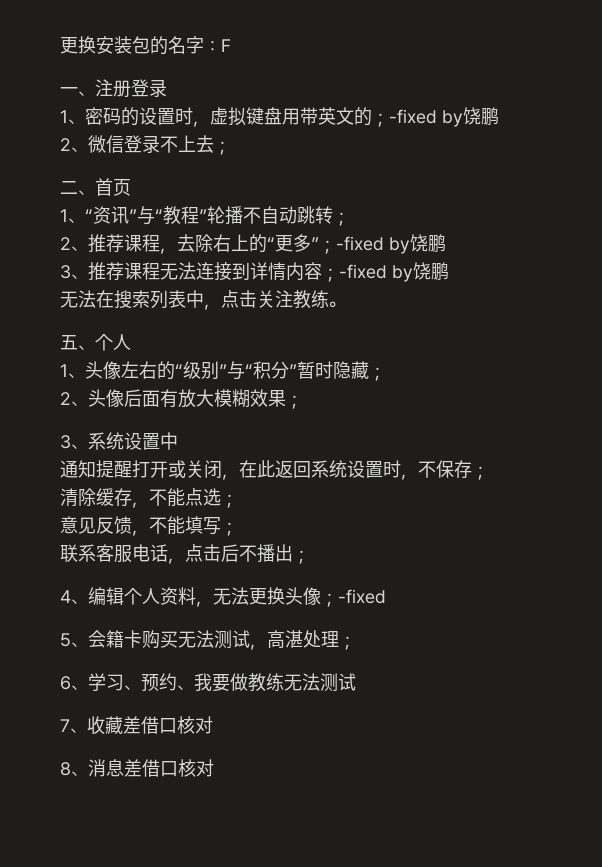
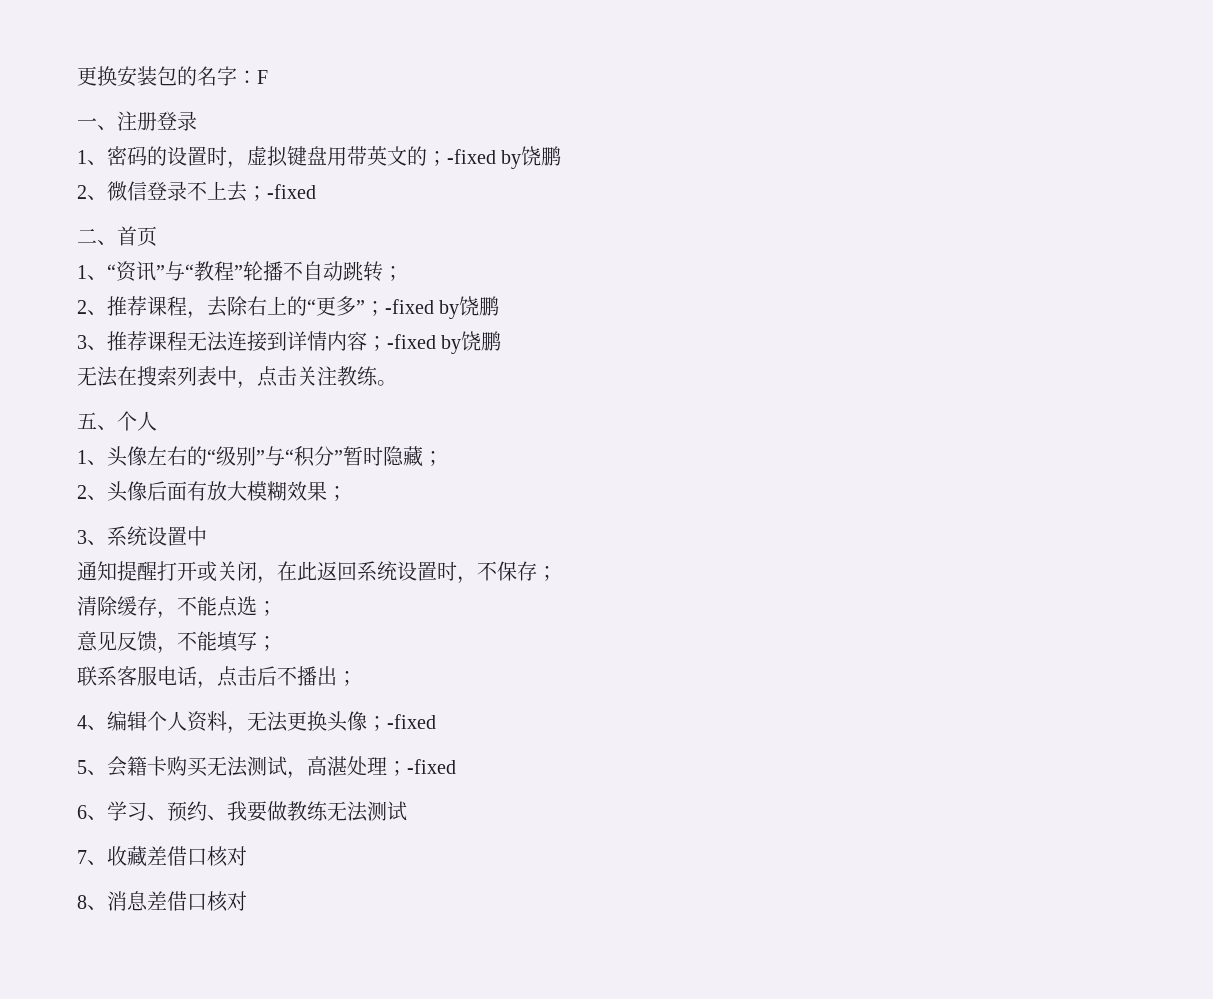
(231, 148) none -> [267,184,316,199] -fixed
(356, 643) none -> [407,759,456,774] -fixed

